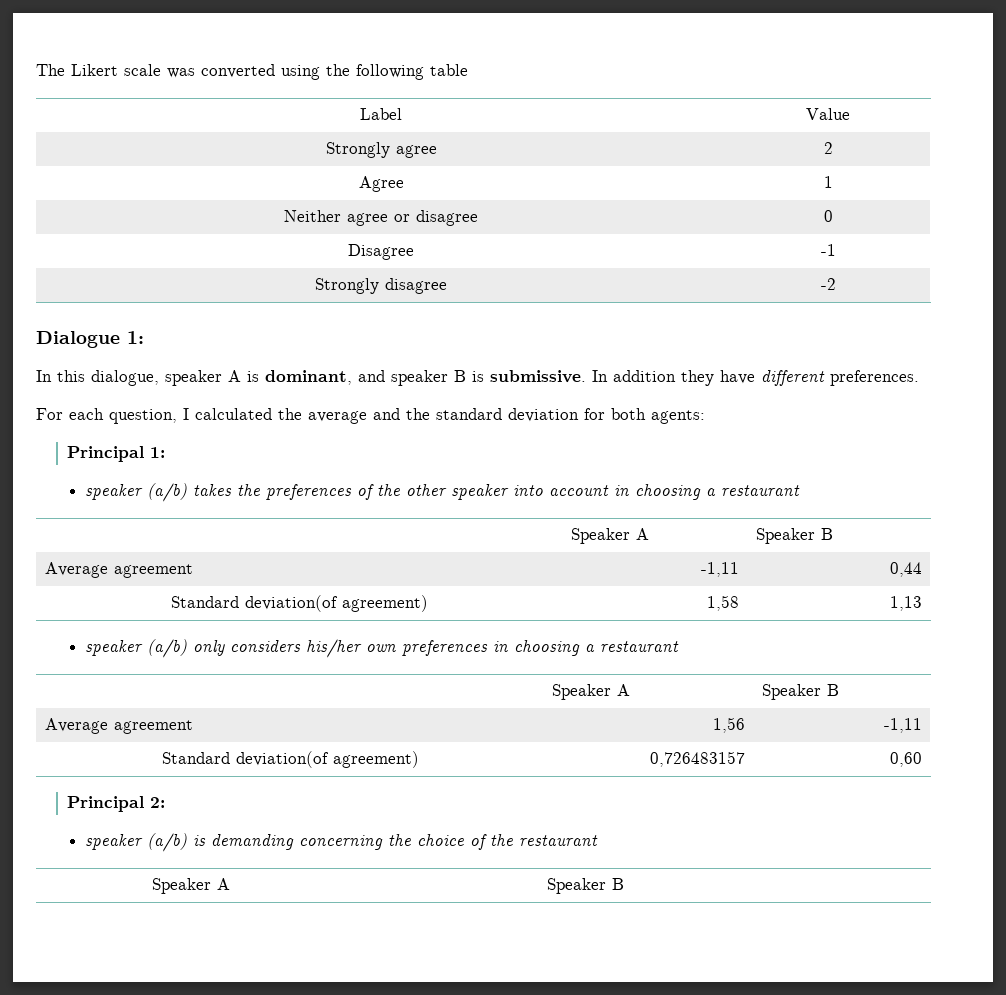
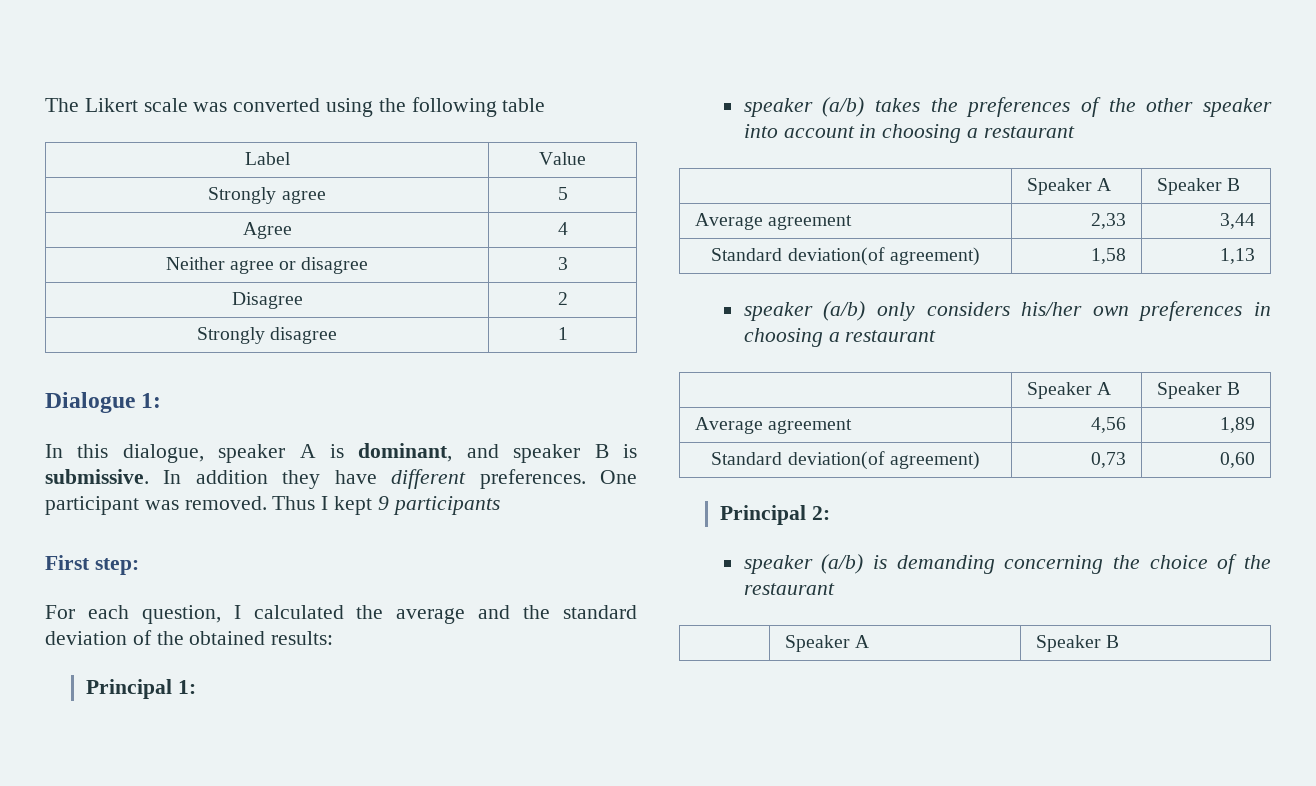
[823,142,833,154] 2 -> [557,187,568,200] 5
[823,176,833,188] 1 -> [557,222,568,235] 4
[823,210,833,222] 0 -> [557,257,568,270] 3
[820,244,836,256] -1 -> [557,292,568,305] 2
[820,278,836,290] -2 -> [557,327,568,340] 1
(919, 378) none -> [600,470,638,484] [45,496,500,515] [45,555,139,575] One participant was removed. Thus I kept 9 participants // First step:
[584,408,705,424] for both agents: -> [132,630,334,645] of the obtained results:
[700,562,739,577] [889,562,922,577] -1,11 | 0,44 -> [1090,213,1126,229] [1219,213,1255,229] 2,33 | 3,44
[712,717,745,733] [883,718,922,733] [161,751,419,768] [649,751,745,767] 1,56 | -1,11 // Standard deviation(of agreement) | 0,726483157 -> [1090,417,1126,433] [1219,417,1255,433] [711,451,980,470] [1090,452,1126,468] 4,56 | 1,89 // Standard deviation(of agreement) | 0,73

